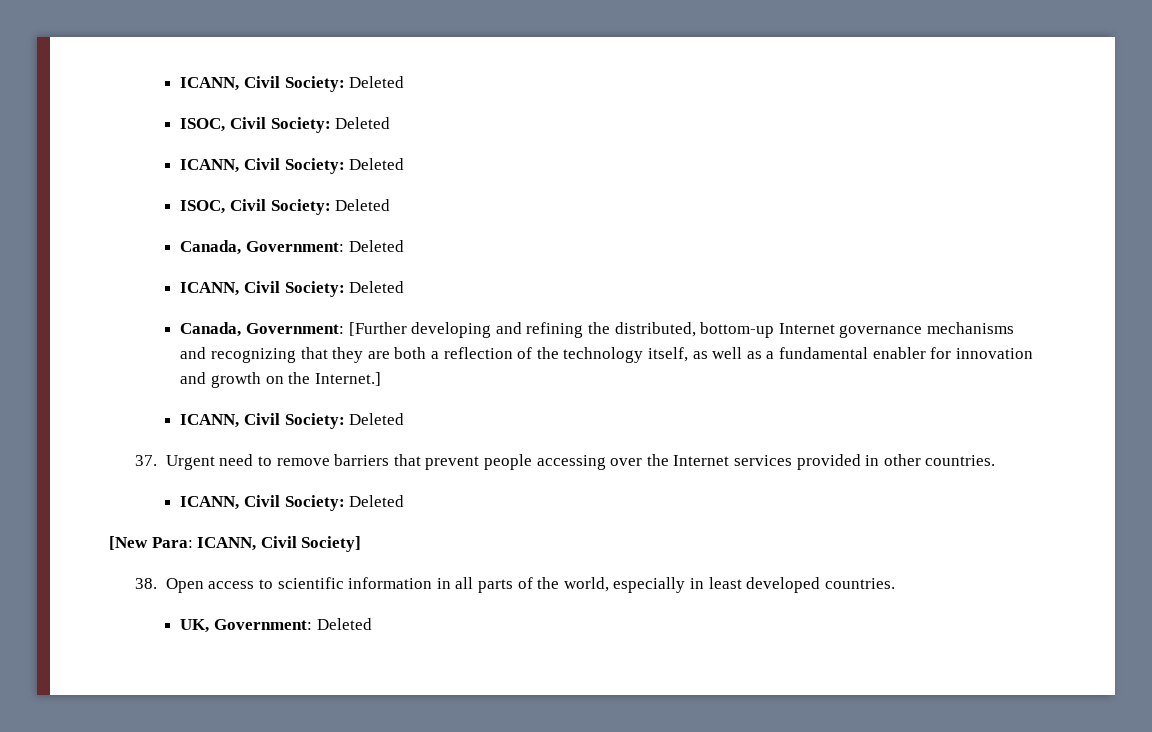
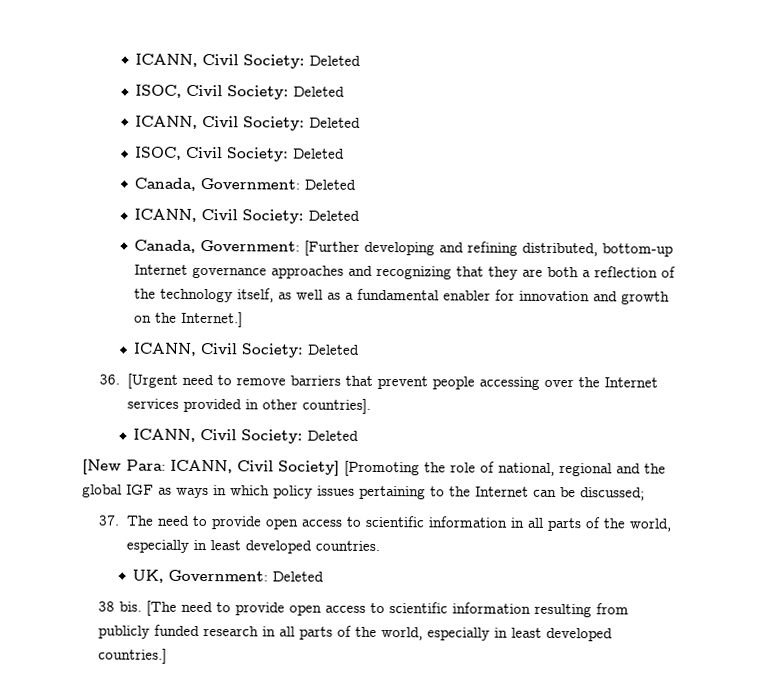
[588,322,611,334] the -> (519, 248) none
[926,322,1014,334] mechanisms -> [271,265,345,279] approaches
[135,455,215,470] 37. Urgent -> [99,373,178,389] 36. [Urgent
[925,455,996,466] countries. -> [301,398,371,414] countries].
[135,578,204,593] // 38. Open -> [344,460,666,477] [82,484,645,501] [98,515,299,530] [Promoting the role of national, regional and the global IGF as ways in which policy issues pertaining to the Internet can be discussed; // 37. The need to provide open
(372, 624) none -> [98,600,630,618] [98,624,614,642] [98,648,168,664] // 38 bis. [The need to provide open access to scientific information resulting from publicly funded research in all parts of the world, especially in least developed countries.]

